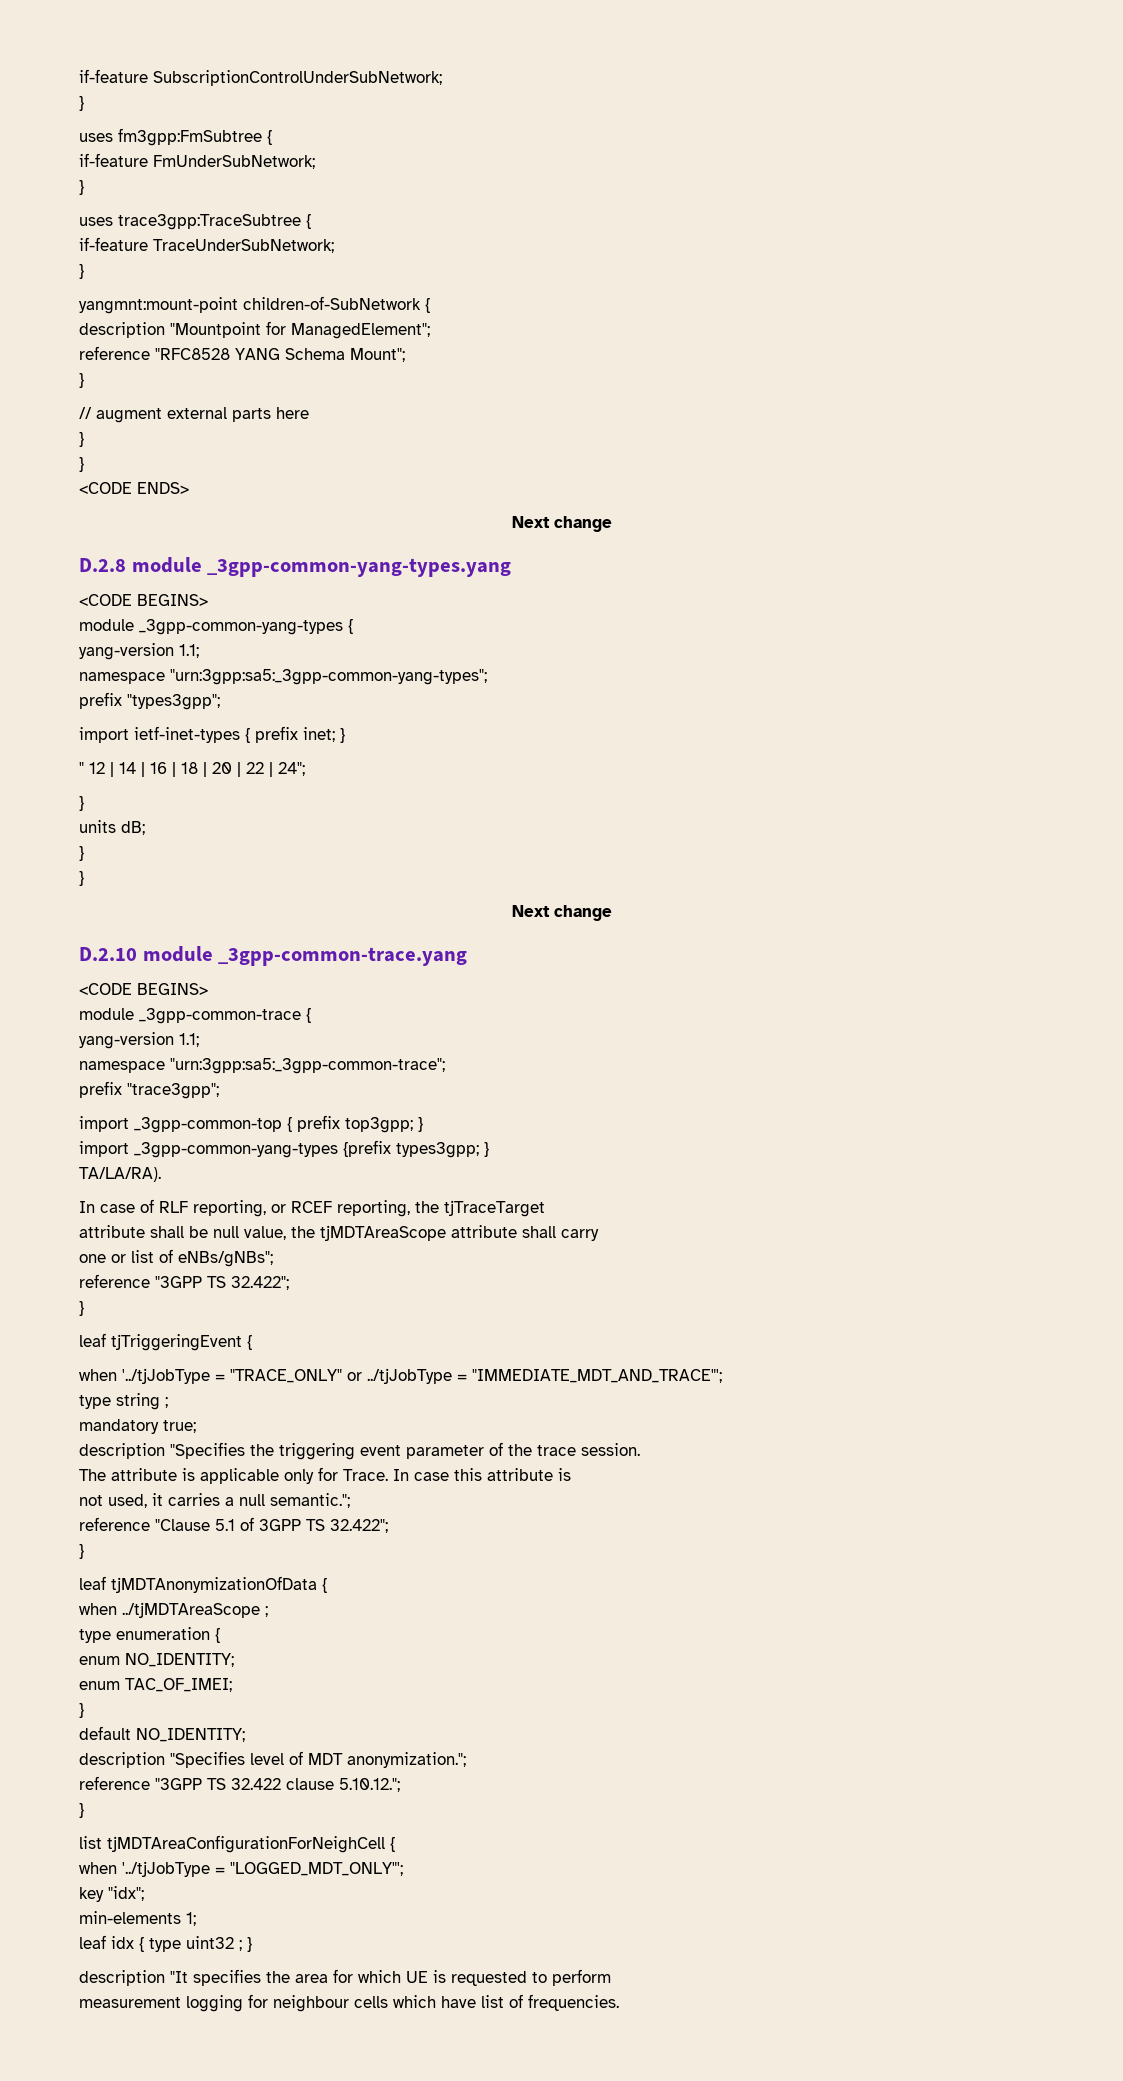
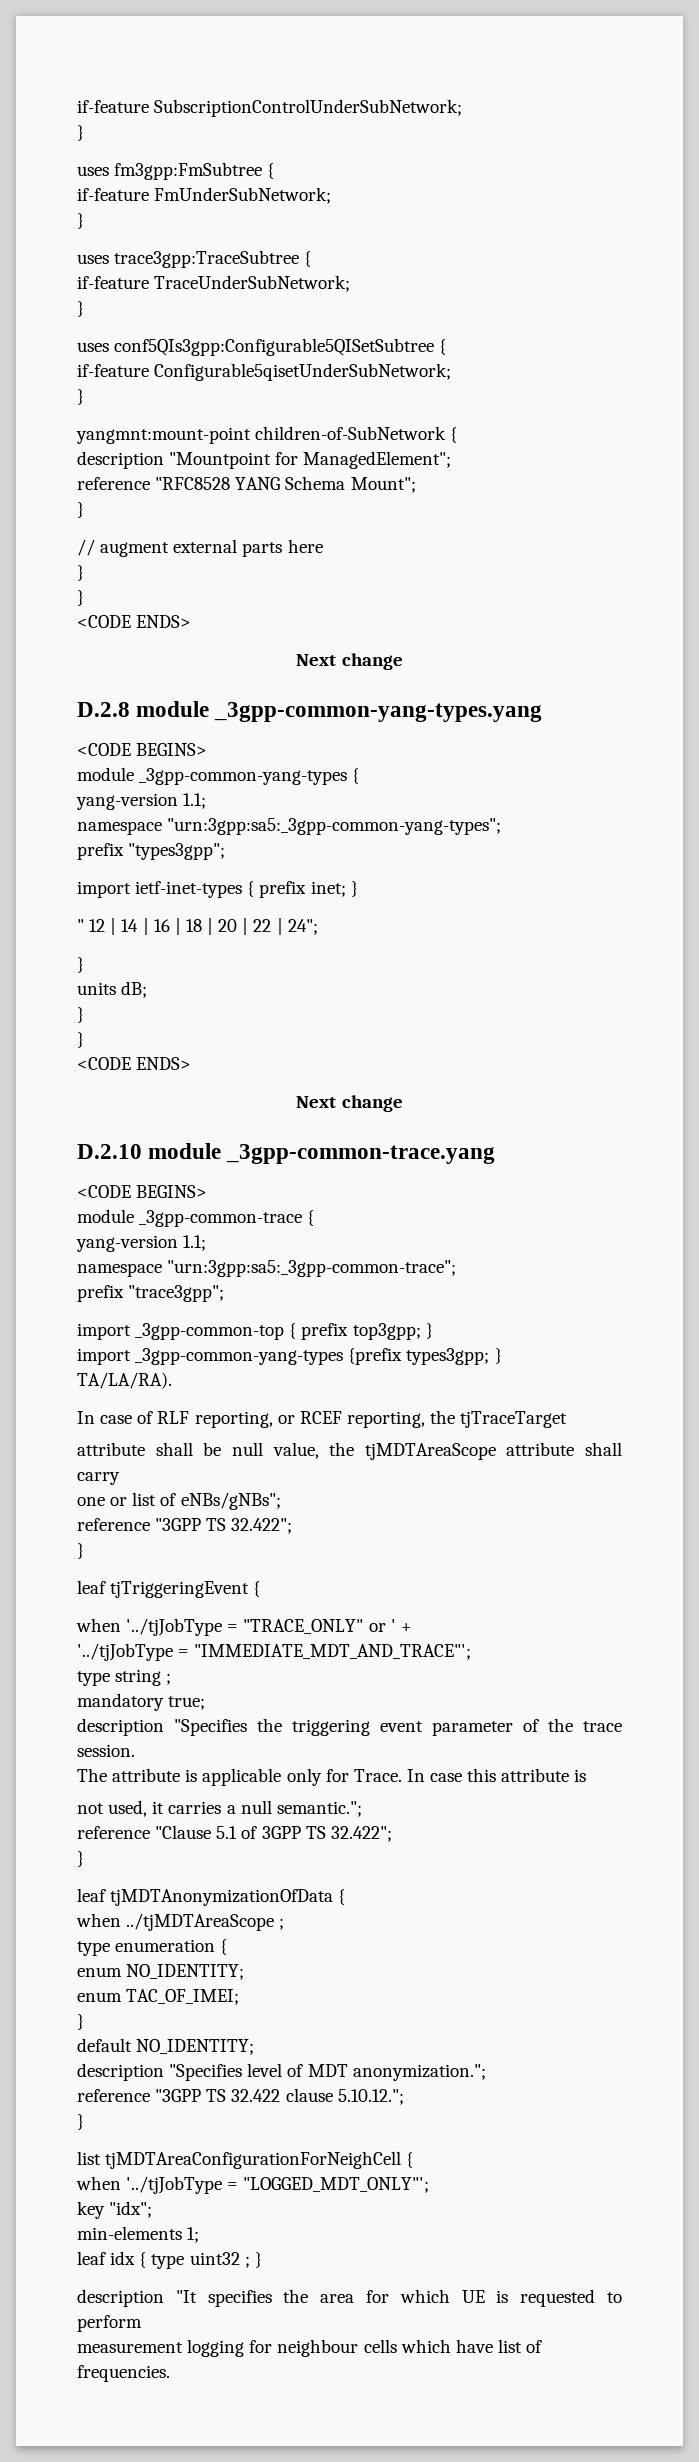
(84, 271) none -> [77,338,447,356] [77,363,452,381] [77,389,84,405] // uses conf5QIs3gpp:Configurable5QISetSubtree { // if-feature Configurable5qisetUnderSubNetwork; // }
(84, 878) none -> [77,1057,192,1070] // <CODE ENDS>
[367,1368,452,1384] ../tjJobType -> [390,1619,412,1632] [77,1643,173,1661] ' + // '../tjJobType

